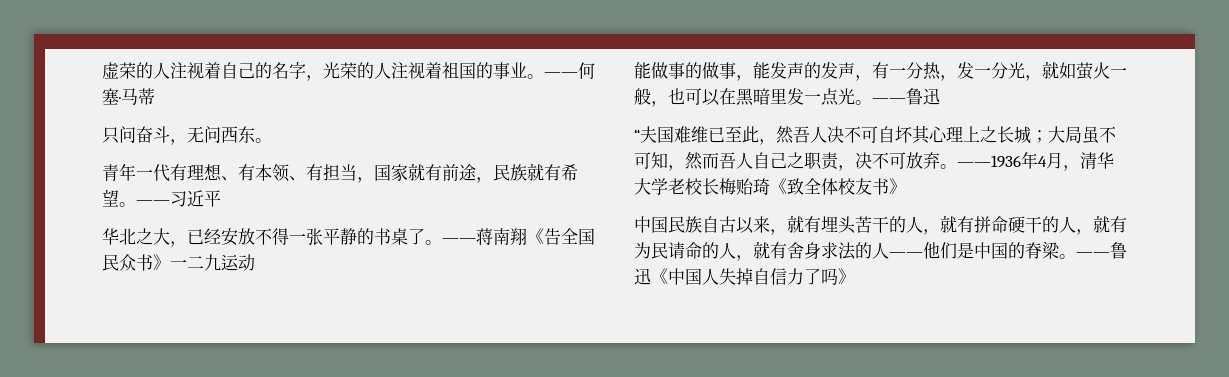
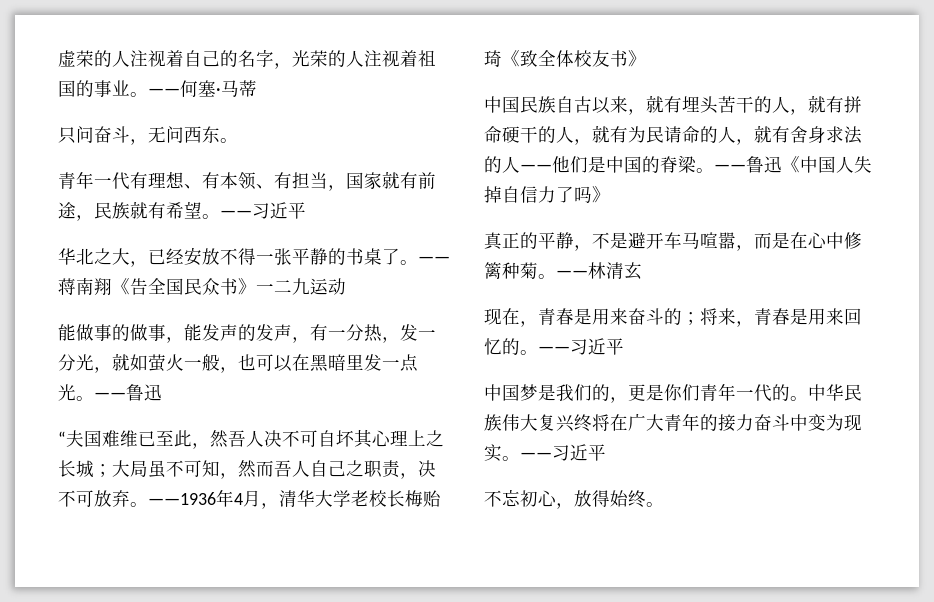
(855, 276) none -> [484,232,862,251] [484,262,642,280] [484,308,862,327] [484,338,624,355] [484,383,862,403] [484,413,862,432] [484,444,606,462] [484,489,664,509] // 真正的平静，不是避开车马喧嚣，而是在心中修篱种菊。——林清玄 // 现在，青春是用来奋斗的；将来，青春是用来回忆的。——习近平 // 中国梦是我们的，更是你们青年一代的。中华民族伟大复兴终将在广大青年的接力奋斗中变为现实。——习近平 // 不忘初心，放得始终。

